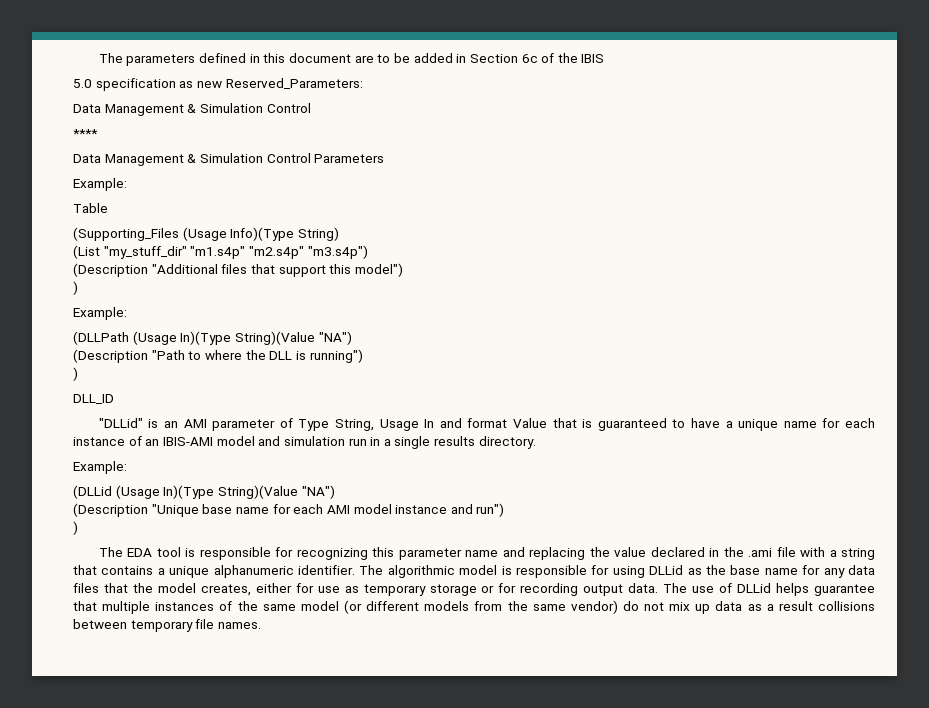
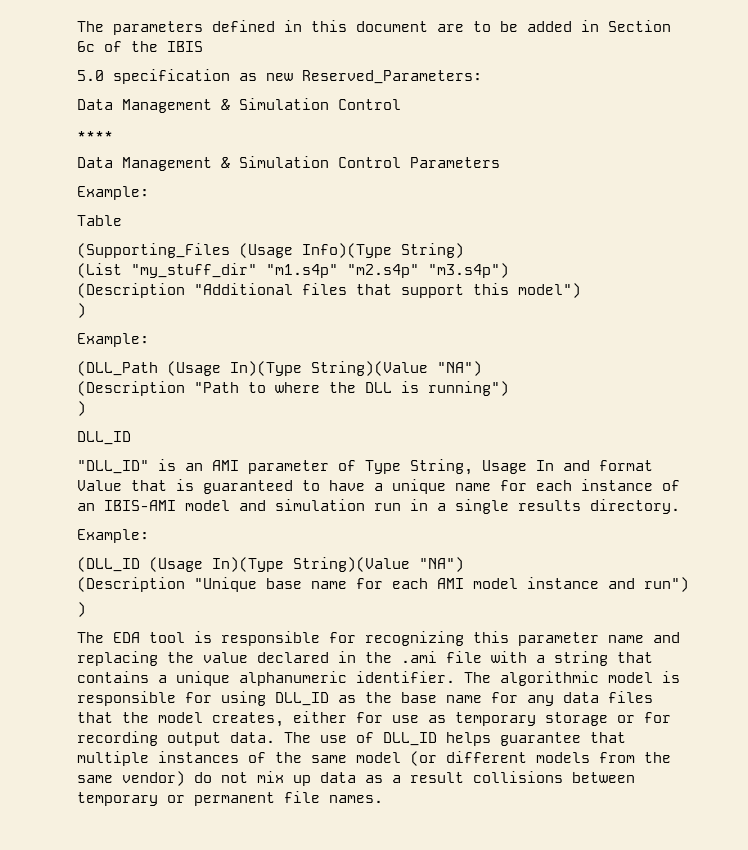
[73,331,129,345] (DLLPath -> [77,361,158,376] (DLL_Path
[98,418,143,428] "DLLid" -> [77,460,149,474] "DLL_ID"
[73,485,112,499] (DLLid -> [77,557,140,572] (DLL_ID
[649,565,684,575] DLLid -> [275,692,329,706] DLL_ID
[737,583,772,593] DLLid -> [383,732,437,746] DLL_ID
(193, 626) none -> [167,792,275,806] or permanent

